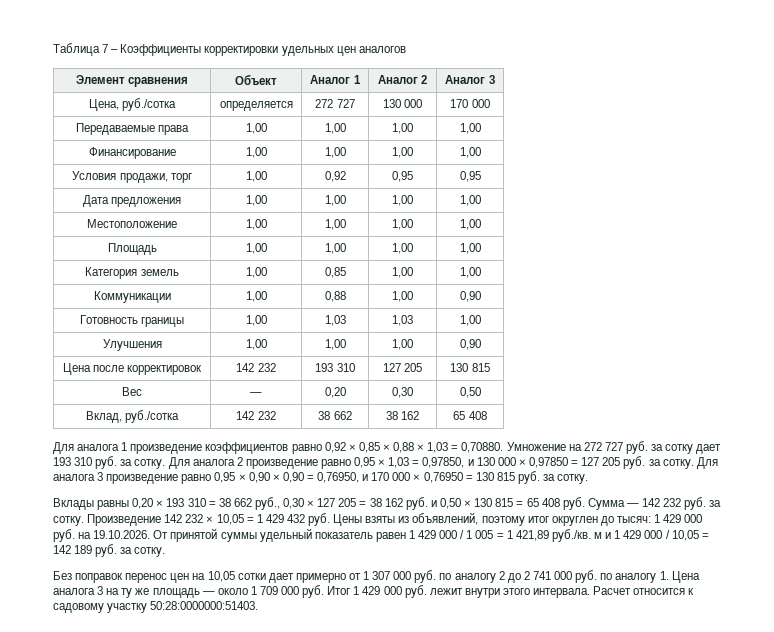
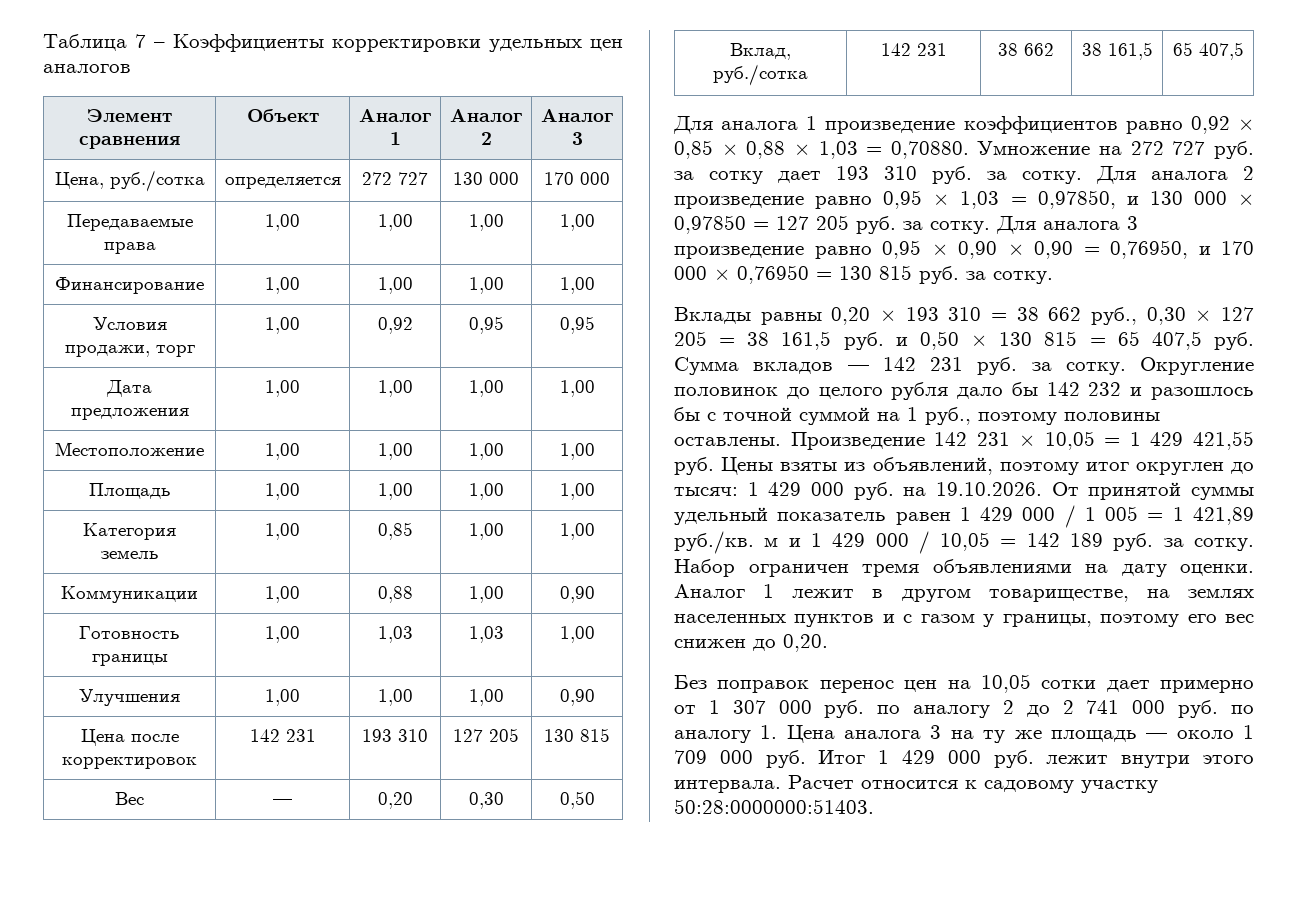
[257,363,276,372] 232 -> [285,729,316,742] 231
[257,411,276,420] 232 -> [916,43,947,56] 231
[401,411,420,420] [453,411,487,420] 162 | 65 408 -> [1107,42,1153,60] [1172,42,1244,60] 161,5 | 65 407,5
[384,498,403,507] 162 -> [781,331,832,350] 161,5
[541,498,560,507] 408 -> [1151,331,1202,350] 407,5
(625, 504) none -> [753,362,834,374] вкладов
[663,497,722,510] [53,516,84,526] 232 руб. за сотку. -> [930,357,1254,375] [674,382,1254,400] [674,407,1160,425] [674,437,781,446] 231 руб. за сотку. Округление половинок до целого рубля дало бы 142 232 и разошлось бы с точной суммой на 1 руб., поэтому половины оставлены.
[185,514,204,523] 232 -> [976,432,1010,446] 231
[286,514,305,523] 432 -> [1193,431,1254,450] 421,55
(166, 552) none -> [674,559,1254,577] [674,584,1254,602] [674,614,1254,627] [674,634,828,652] Набор ограничен тремя объявлениями на дату оценки. Аналог 1 лежит в другом товариществе, на землях населенных пунктов и с газом у границы, поэтому его вес снижен до 0,20.

